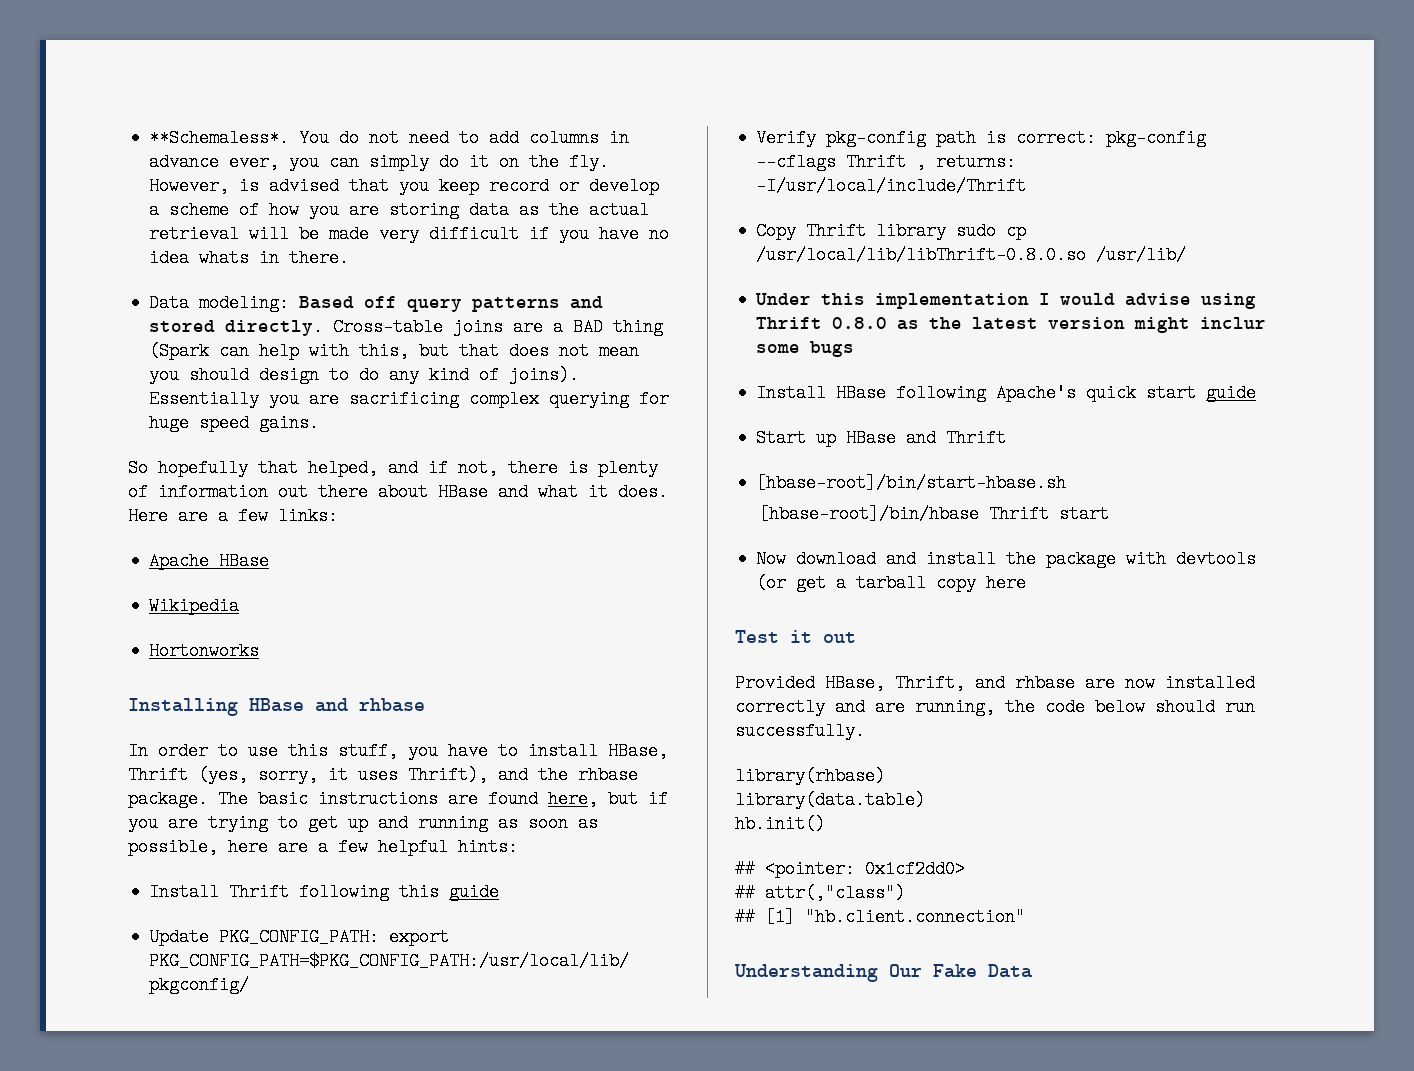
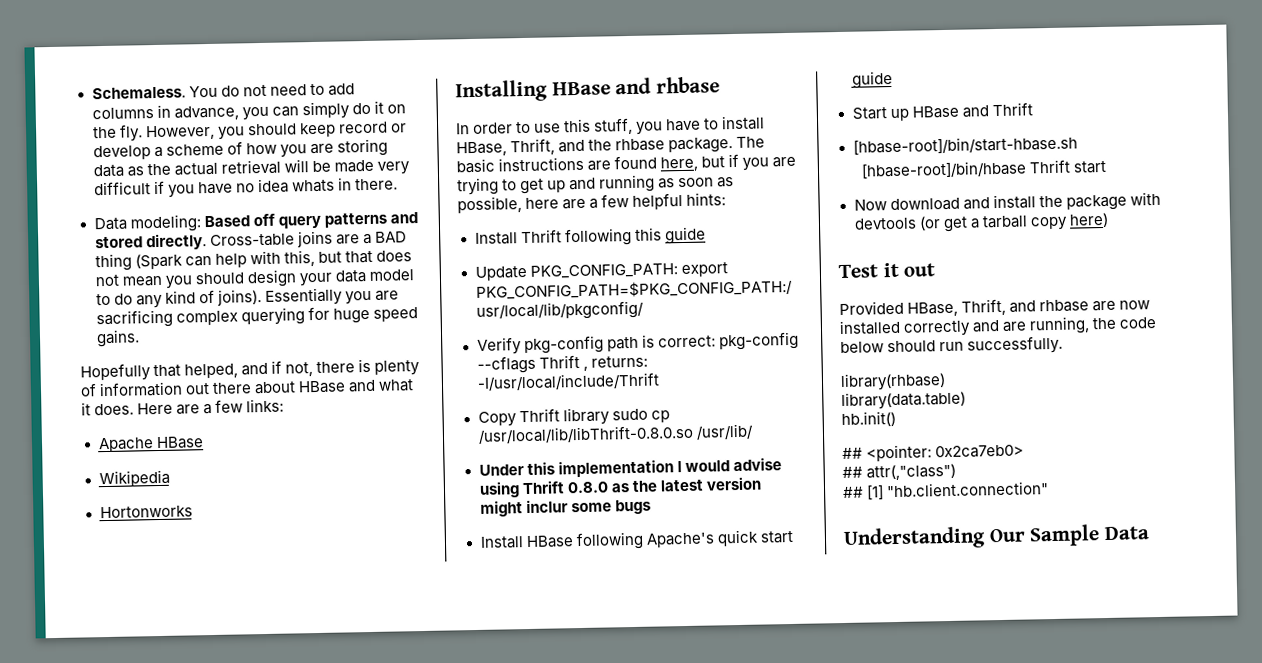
[149,129,290,147] **Schemaless*. -> [91,86,186,100] Schemaless.
[149,153,280,171] advance ever, -> [173,105,239,121] advance,
[239,177,430,195] is advised that you -> [217,123,297,140] you should
(320, 375) none -> [298,269,414,287] your data model
[128,459,248,477] So hopefully -> [80,363,151,382] Hopefully
[128,766,488,784] Thrift (yes, sorry, it uses Thrift), -> [510,138,556,156] Thrift,
[986,574,1027,592] here -> [1068,212,1109,228] here)
[865,860,965,878] 0x1cf2dd0> -> [935,444,1025,459] 0x2ca7eb0>
[933,964,977,978] Fake -> [1029,524,1101,547] Sample

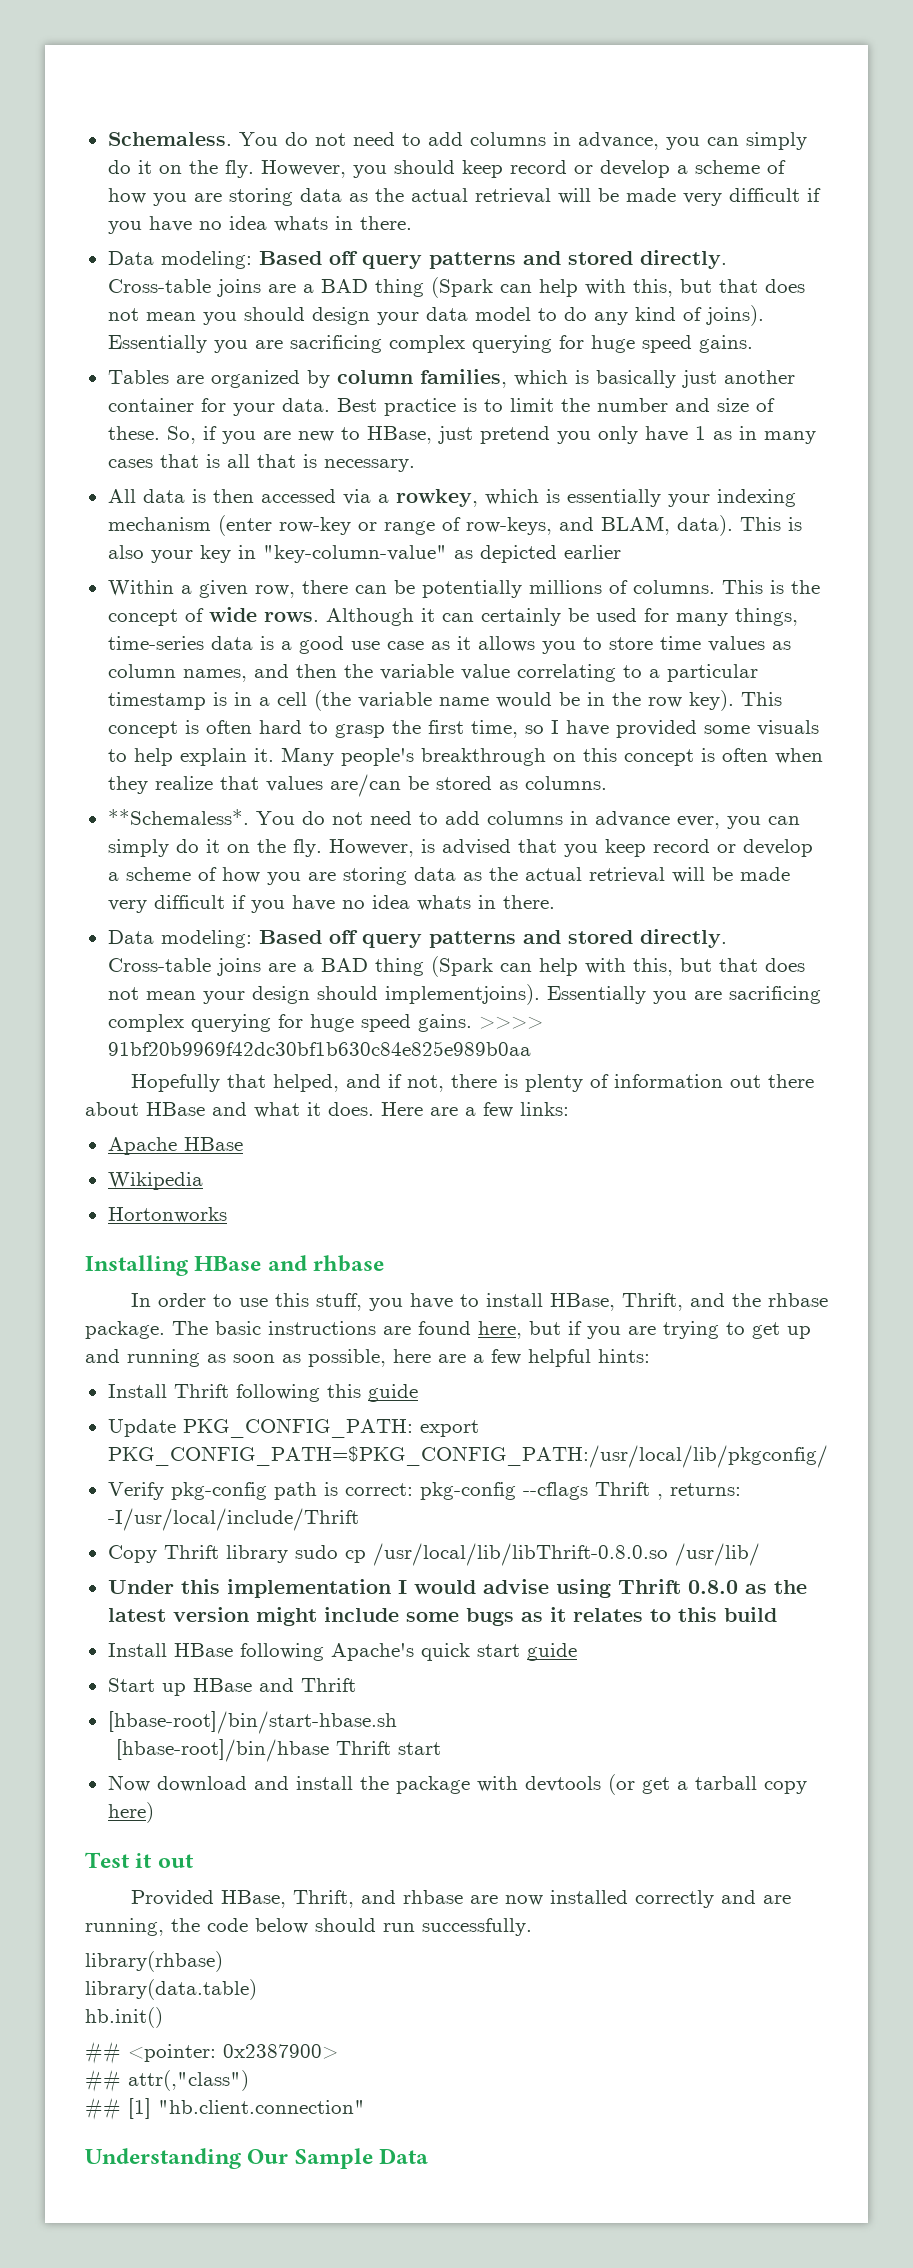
(140, 338) none -> [107,369,795,388] [107,398,775,416] [107,426,816,444] [107,454,415,472] [107,489,796,507] [107,515,802,536] [107,545,621,563] [107,580,820,598] [107,607,798,626] [107,636,791,654] [107,664,758,682] [107,690,782,711] [107,720,819,738] [107,747,823,766] [107,774,607,797] [107,809,800,829] [107,839,813,857] [107,867,790,885] [107,895,555,913] [107,929,727,948] [107,956,805,977] [107,984,821,1005] [107,1014,543,1032] [107,1041,531,1056] // Tables are organized by column families, which is basically just another container for your data. Best practice is to limit the number and size of these. So, if you are new to HBase, just pretend you only have 1 as in many cases that is all that is necessary. // All data is then accessed via a rowkey, which is essentially your indexing mechanism (enter row-key or range of row-keys, and BLAM, data). This is also your key in "key-column-value" as depicted earlier // Within a given row, there can be potentially millions of columns. This is the concept of wide rows. Although it can certainly be used for many things, time-series data is a good use case as it allows you to store time values as column names, and then the variable value correlating to a particular timestamp is in a cell (the variable name would be in the row key). This concept is often hard to grasp the first time, so I have provided some visuals to help explain it. Many people's breakthrough on this concept is often when they realize that values are/can be stored as columns. // **Schemaless*. You do not need to add columns in advance ever, you can simply do it on the fly. However, is advised that you keep record or develop a scheme of how you are storing data as the actual retrieval will be made very difficult if you have no idea whats in there. // Data modeling: Based off query patterns and stored directly. Cross-table joins are a BAD thing (Spark can help with this, but that does not mean your design should implementjoins). Essentially you are sacrificing complex querying for huge speed gains. >>>> 91bf20b9969f42dc30bf1b630c84e825e989b0aa
[525,499,568,514] inclur -> [323,1607,399,1622] include
(651, 507) none -> [520,1607,777,1622] as it relates to this build
[935,444,1025,459] 0x2ca7eb0> -> [223,2044,338,2059] 0x2387900>

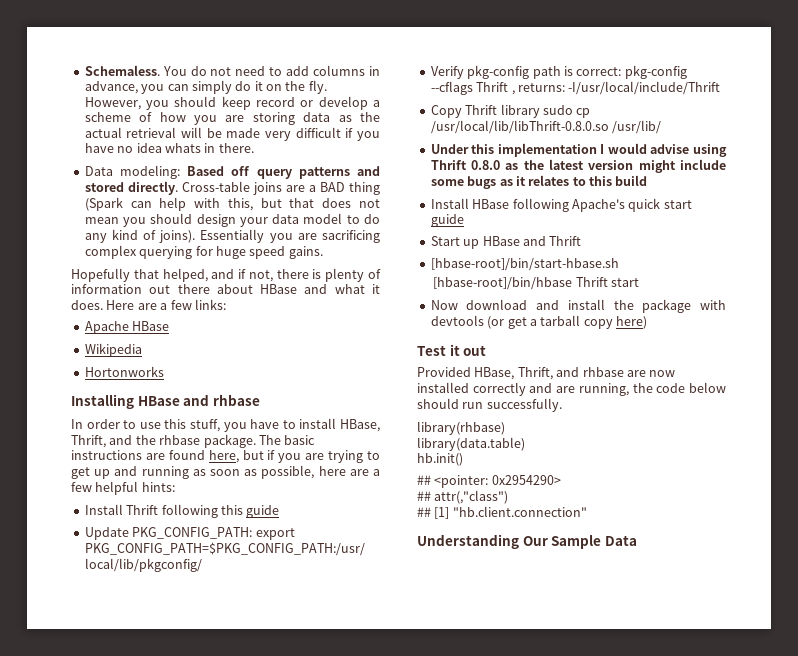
[107,369,795,388] [107,398,775,416] [107,426,816,444] [107,454,415,472] [107,489,796,507] [107,515,802,536] [107,545,621,563] [107,580,820,598] [107,607,798,626] [107,636,791,654] [107,664,758,682] [107,690,782,711] [107,720,819,738] [107,747,823,766] [107,774,607,797] [107,809,800,829] [107,839,813,857] [107,867,790,885] [107,895,555,913] [107,929,727,948] [107,956,805,977] [107,984,821,1005] [107,1014,543,1032] [107,1041,531,1056] // Tables are organized by column families, which is basically just another container for your data. Best practice is to limit the number and size of these. So, if you are new to HBase, just pretend you only have 1 as in many cases that is all that is necessary. // All data is then accessed via a rowkey, which is essentially your indexing mechanism (enter row-key or range of row-keys, and BLAM, data). This is also your key in "key-column-value" as depicted earlier // Within a given row, there can be potentially millions of columns. This is the concept of wide rows. Although it can certainly be used for many things, time-series data is a good use case as it allows you to store time values as column names, and then the variable value correlating to a particular timestamp is in a cell (the variable name would be in the row key). This concept is often hard to grasp the first time, so I have provided some visuals to help explain it. Many people's breakthrough on this concept is often when they realize that values are/can be stored as columns. // **Schemaless*. You do not need to add columns in advance ever, you can simply do it on the fly. However, is advised that you keep record or develop a scheme of how you are storing data as the actual retrieval will be made very difficult if you have no idea whats in there. // Data modeling: Based off query patterns and stored directly. Cross-table joins are a BAD thing (Spark can help with this, but that does not mean your design should implementjoins). Essentially you are sacrificing complex querying for huge speed gains. >>>> 91bf20b9969f42dc30bf1b630c84e825e989b0aa -> (323, 252) none
[223,2044,338,2059] 0x2387900> -> [491,475,561,485] 0x2954290>

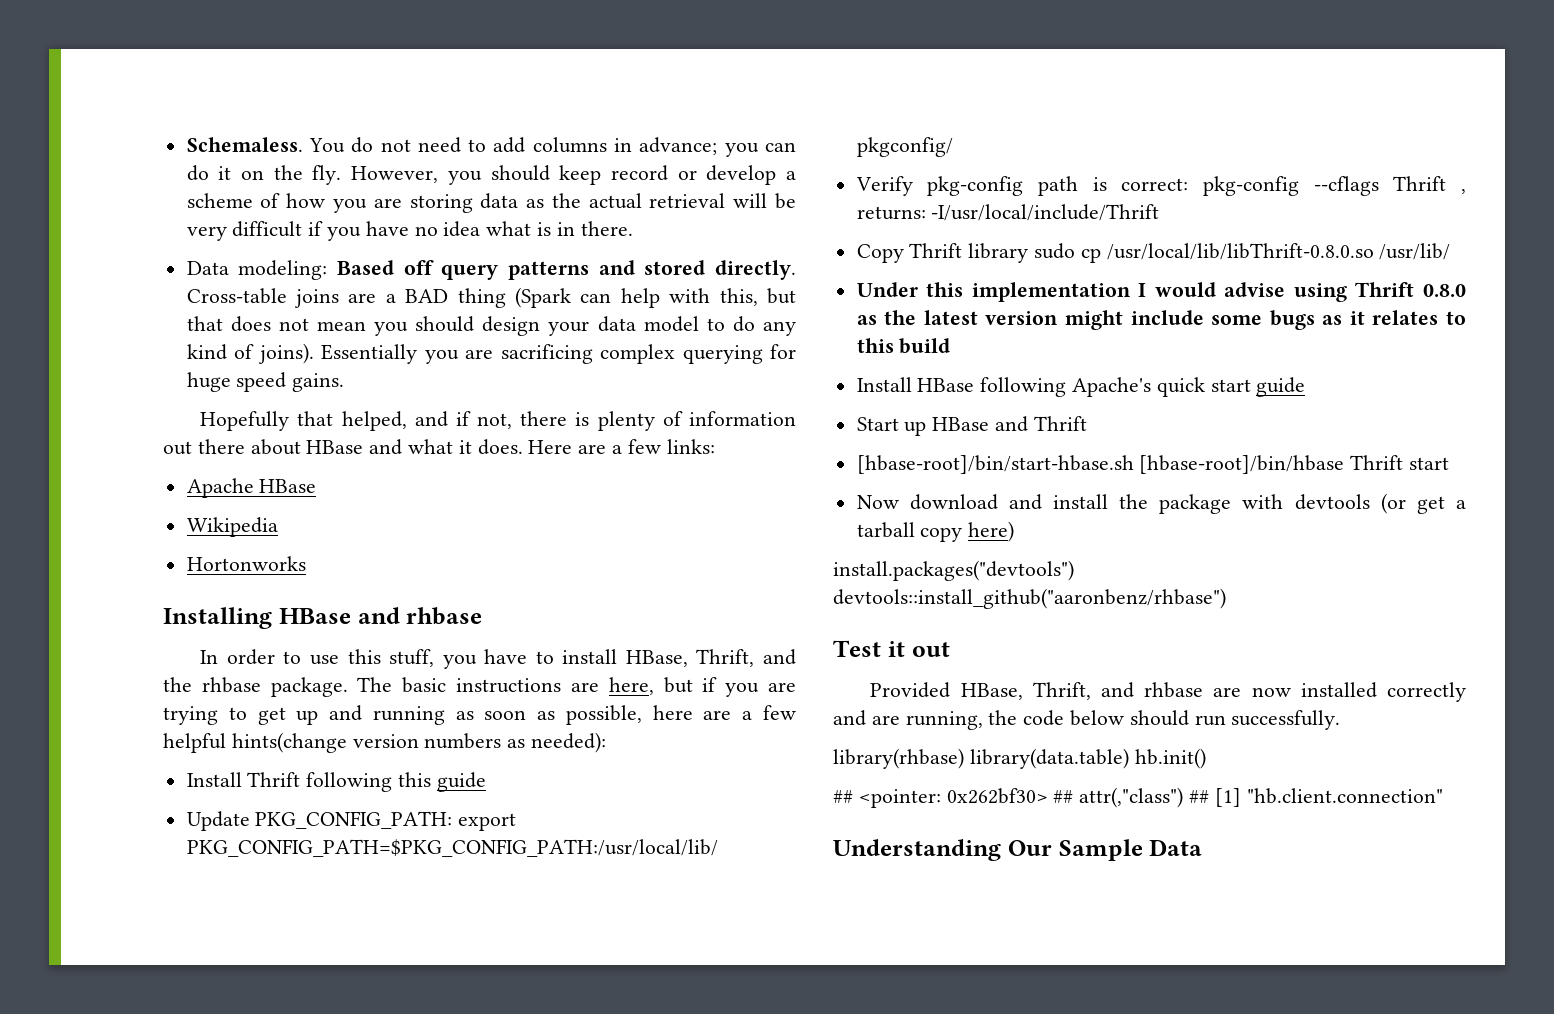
[84,81,138,94] advance, -> [639,137,718,155] advance;
[191,80,232,94] simply -> (796, 147) none
[226,128,261,138] made -> (797, 201) none
[164,143,201,153] whats -> [486,221,552,236] what is
[168,450,205,460] found -> (599, 687) none
[141,482,175,492] hints: -> [231,732,607,753] hints(change version numbers as needed):
(619, 264) // -> (1134, 464) none
(647, 322) none -> [833,560,1074,581] [833,588,1226,609] // install.packages("devtools") devtools::install_github("aaronbenz/rhbase")
(505, 428) // -> (964, 758) none
(525, 444) // -> (1129, 758) none
[491,475,561,485] 0x2954290> // -> [946,788,1048,804] 0x262bf30>
(509, 497) // -> (1184, 797) none

